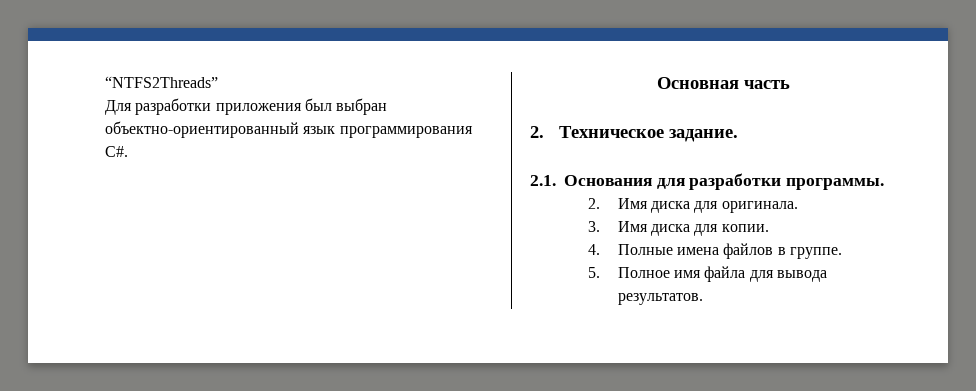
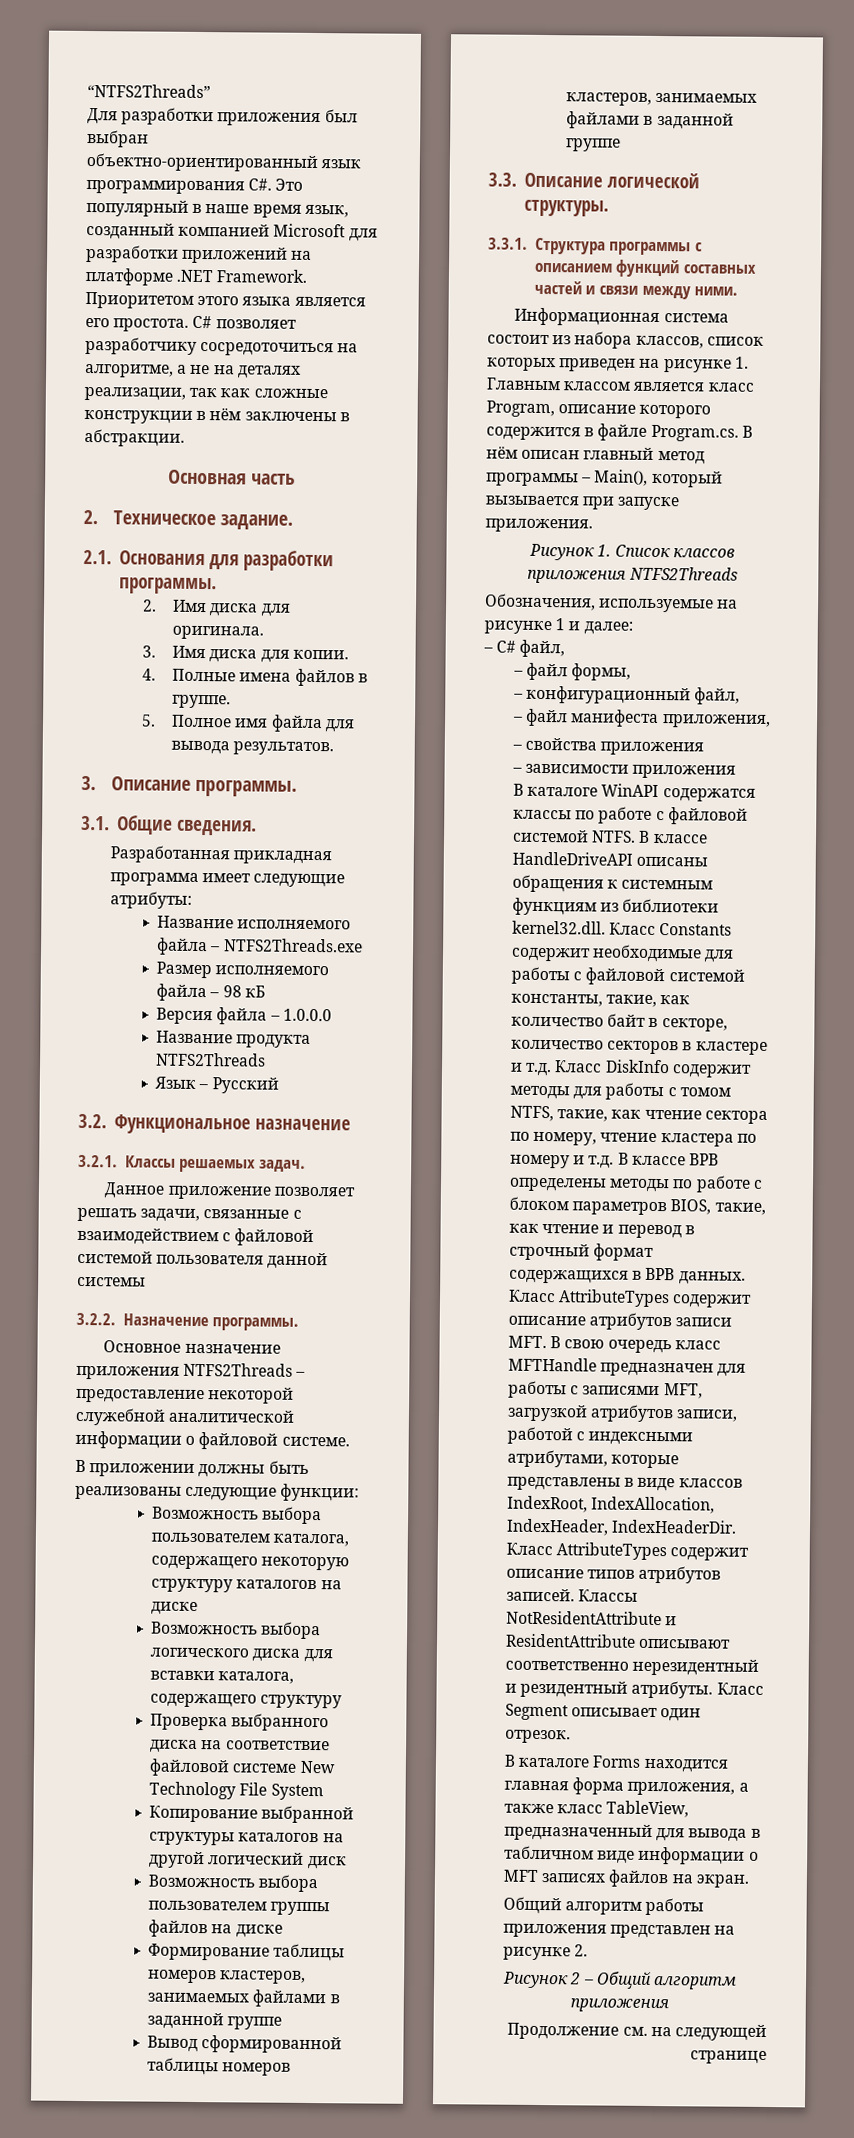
(128, 151) none -> [275,178,304,191] [86,199,349,218] [86,222,378,242] [86,244,313,264] [85,267,308,286] [85,291,366,309] [85,315,297,332] [85,336,359,357] [85,363,301,379] [84,386,328,401] [84,408,350,424] [84,428,185,447] Это популярный в наше время язык, созданный компанией Microsoft для разработки приложений на платформе .NET Framework. Приоритетом этого языка является его простота. C# позволяет разработчику сосредоточиться на алгоритме, а не на деталях реализации, так как сложные конструкции в нём заключены в абстракции.
(703, 299) none -> [81,775,298,797] [81,815,257,836] [110,845,333,865] [110,872,346,888] [110,891,193,909] [157,915,352,930] [156,937,363,956] [156,961,330,979] [156,983,265,1002] [156,1007,332,1025] [156,1030,312,1048] [156,1052,267,1067] [154,1076,279,1094] [78,1113,351,1135] [78,1154,306,1173] [104,1182,355,1200] [77,1207,302,1223] [77,1227,315,1247] [77,1250,329,1270] [77,1276,146,1287] [76,1312,300,1331] [103,1340,281,1354] [76,1362,306,1380] [76,1387,295,1404] [75,1407,296,1426] [75,1430,350,1450] [75,1459,309,1478] [75,1483,360,1502] [152,1506,323,1525] [151,1532,350,1547] [151,1555,350,1571] [151,1578,342,1593] [151,1601,199,1616] [151,1621,322,1640] [150,1647,333,1663] [150,1670,295,1684] [150,1693,343,1709] [150,1713,330,1732] [150,1739,330,1754] [149,1758,335,1777] [149,1781,324,1801] [149,1805,355,1824] [149,1831,344,1846] [149,1851,347,1870] [148,1874,319,1893] [148,1900,331,1916] [148,1919,283,1938] [148,1943,346,1962] [148,1969,307,1984] [147,1989,340,2008] [147,2012,283,2030] [147,2035,343,2054] [147,2057,292,2076] [566,92,758,106] [566,111,734,130] [566,138,622,152] [488,172,700,189] [523,199,609,217] [488,237,703,256] [533,259,757,278] [533,280,739,300] [514,307,729,327] [487,331,764,349] [487,356,749,373] [486,377,755,392] [486,400,712,419] [486,423,753,442] [486,446,705,465] [486,469,723,488] [485,495,680,511] [485,518,593,533] [529,543,735,561] [527,566,738,584] [485,593,739,613] [484,618,633,635] [483,639,566,658] [513,662,632,681] [513,685,741,705] [513,708,771,728] [512,737,705,756] [512,763,737,779] [513,783,756,802] [513,806,748,825] [512,829,708,844] [512,851,709,867] [512,874,714,893] [512,897,720,916] [512,920,733,936] [511,944,735,963] [511,966,745,986] [511,993,691,1008] [511,1013,728,1032] [511,1039,768,1055] [510,1059,752,1078] [510,1082,731,1101] [510,1105,768,1124] [510,1131,757,1147] [510,1152,719,1169] [509,1175,763,1193] [509,1196,766,1216] [509,1223,695,1239] [509,1243,655,1261] [509,1267,746,1285] [508,1289,753,1308] [508,1312,733,1331] [508,1335,721,1354] [508,1357,747,1377] [508,1380,703,1399] [507,1404,739,1423] [507,1426,694,1446] [507,1449,680,1469] [507,1476,743,1492] [507,1495,716,1514] [506,1518,738,1536] [506,1542,750,1561] [506,1565,722,1584] [506,1588,639,1602] [506,1610,678,1626] [505,1633,732,1649] [505,1658,760,1676] [505,1680,764,1699] [505,1703,702,1722] [505,1729,572,1744] [504,1754,728,1773] [504,1777,749,1796] [504,1800,690,1818] [504,1823,761,1842] [504,1845,759,1865] [503,1869,749,1888] [503,1896,705,1916] [503,1923,736,1939] [503,1944,589,1961] [502,1971,737,1990] [570,1998,669,2013] [507,2022,767,2041] [690,2050,767,2064] // 3. Описание программы. // 3.1. Общие сведения. // Разработанная прикладная программа имеет следующие атрибуты: // Название исполняемого файла – NTFS2Threads.exe // Размер исполняемого файла – 98 кБ // Версия файла – 1.0.0.0 // Название продукта NTFS2Threads // Язык – Русский // 3.2. Функциональное назначение // 3.2.1. Классы решаемых задач. // Данное приложение позволяет решать задачи, связанные с взаимодействием с файловой системой пользователя данной системы // 3.2.2. Назначение программы. // Основное назначение приложения NTFS2Threads – предоставление некоторой служебной аналитической информации о файловой системе. // В приложении должны быть реализованы следующие функции: // Возможность выбора пользователем каталога, содержащего некоторую структуру каталогов на диске // Возможность выбора логического диска для вставки каталога, содержащего структуру // Проверка выбранного диска на соответствие файловой системе New Technology File System // Копирование выбранной структуры каталогов на другой логический диск // Возможность выбора пользователем группы файлов на диске // Формирование таблицы номеров кластеров, занимаемых файлами в заданной группе // Вывод сформированной таблицы номеров кластеров, занимаемых файлами в заданной группе // 3.3. Описание логической структуры. // 3.3.1. Структура программы с описанием функций составных частей и связи между ними. // Информационная система состоит из набора классов, список которых приведен на рисунке 1. Главным классом является класс Program, описание которого содержится в файле Program.cs. В нём описан главный метод программы – Main(), который вызывается при запуске приложения. // Рисунок 1. Список классов приложения NTFS2Threads // Обозначения, используемые на рисунке 1 и далее: // – C# файл, // – файл формы, // – конфигурационный файл, // – файл манифеста приложения, // – свойства приложения // – зависимости приложения // В каталоге WinAPI содержатся классы по работе с файловой системой NTFS. В классе HandleDriveAPI описаны обращения к системным функциям из библиотеки kernel32.dll. Класс Constants содержит необходимые для работы с файловой системой константы, такие, как количество байт в секторе, количество секторов в кластере и т.д. Класс DiskInfo содержит методы для работы с томом NTFS, такие, как чтение сектора по номеру, чтение кластера по номеру и т.д. В классе BPB определены методы по работе с блоком параметров BIOS, такие, как чтение и перевод в строчный формат содержащихся в BPB данных. Класс AttributeTypes содержит описание атрибутов записи MFT. В свою очередь класс MFTHandle предназначен для работы с записями MFT, загрузкой атрибутов записи, работой с индексными атрибутами, которые представлены в виде классов IndexRoot, IndexAllocation, IndexHeader, IndexHeaderDir. Класс AttributeTypes содержит описание типов атрибутов записей. Классы NotResidentAttribute и ResidentAttribute описывают соответственно нерезидентный и резидентный атрибуты. Класс Segment описывает один отрезок. // В каталоге Forms находится главная форма приложения, а также класс TableView, предназначенный для вывода в табличном виде информации о MFT записях файлов на экран. // Общий алгоритм работы приложения представлен на рисунке 2. // Рисунок 2 – Общий алгоритм приложения // Продолжение см. на следующей странице

